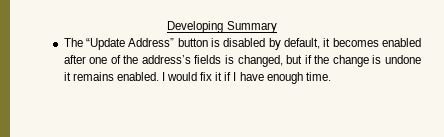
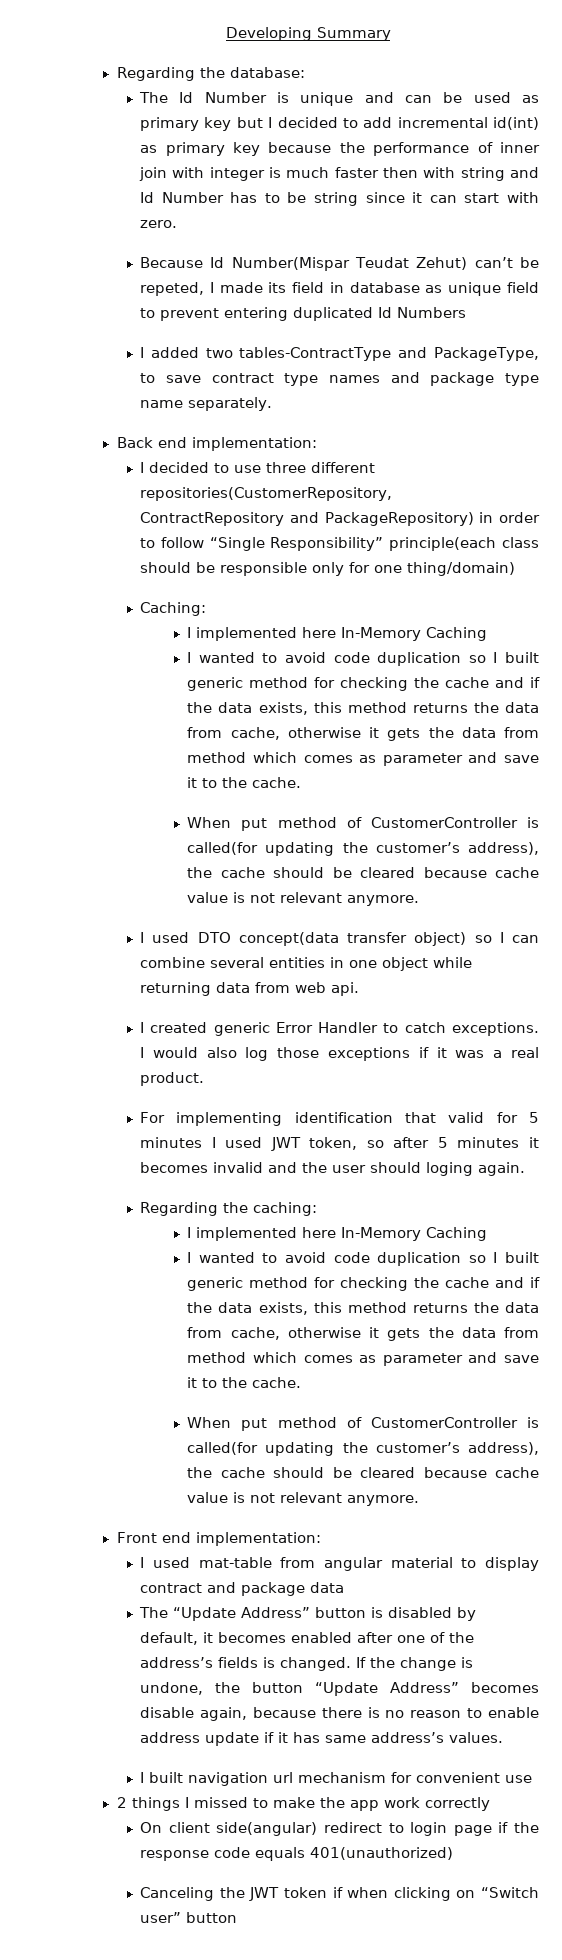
(277, 27) none -> [116,67,305,81] [139,92,539,106] [140,117,539,131] [140,142,540,156] [139,167,539,181] [140,192,539,206] [140,220,178,228] [140,257,539,271] [140,282,539,296] [140,307,467,321] [140,347,540,361] [140,372,539,386] [140,397,273,411] [116,437,317,451] [140,462,376,473] [140,487,393,501] [140,512,540,526] [140,537,539,551] [140,562,516,576] [140,602,207,616] [187,627,488,641] [187,652,539,666] [187,677,540,691] [187,702,539,715] [187,727,539,741] [187,752,540,766] [187,777,302,788] [187,817,539,831] [187,842,539,856] [187,867,539,878] [187,892,420,906] [140,932,539,946] [140,957,473,971] [140,982,360,996] [140,1022,539,1036] [140,1047,540,1061] [140,1072,205,1086] [140,1112,539,1126] [140,1137,540,1151] [140,1162,526,1176] [140,1202,318,1216] [187,1227,488,1241] [187,1252,539,1266] [187,1277,540,1291] [187,1302,539,1315] [187,1327,539,1341] [187,1352,540,1366] [187,1377,302,1388] [187,1417,539,1431] [187,1442,539,1456] [187,1467,539,1478] [187,1492,420,1506] [116,1532,321,1546] [140,1557,539,1571] [140,1582,345,1596] // Regarding the database: // The Id Number is unique and can be used as primary key but I decided to add incremental id(int) as primary key because the performance of inner join with integer is much faster then with string and Id Number has to be string since it can start with zero. // Because Id Number(Mispar Teudat Zehut) can’t be repeted, I made its field in database as unique field to prevent entering duplicated Id Numbers // I added two tables-ContractType and PackageType, to save contract type names and package type name separately. // Back end implementation: // I decided to use three different repositories(CustomerRepository, ContractRepository and PackageRepository) in order to follow “Single Responsibility” principle(each class should be responsible only for one thing/domain) // Caching: // I implemented here In-Memory Caching // I wanted to avoid code duplication so I built generic method for checking the cache and if the data exists, this method returns the data from cache, otherwise it gets the data from method which comes as parameter and save it to the cache. // When put method of CustomerController is called(for updating the customer’s address), the cache should be cleared because cache value is not relevant anymore. // I used DTO concept(data transfer object) so I can combine several entities in one object while returning data from web api. // I created generic Error Handler to catch exceptions. I would also log those exceptions if it was a real product. // For implementing identification that valid for 5 minutes I used JWT token, so after 5 minutes it becomes invalid and the user should loging again. // Regarding the caching: // I implemented here In-Memory Caching // I wanted to avoid code duplication so I built generic method for checking the cache and if the data exists, this method returns the data from cache, otherwise it gets the data from method which comes as parameter and save it to the cache. // When put method of CustomerController is called(for updating the customer’s address), the cache should be cleared because cache value is not relevant anymore. // Front end implementation: // I used mat-table from angular material to display contract and package data
[237,55,422,67] [63,72,331,84] changed, but if the change is undone it remains enabled. I would fix it if I have enough time. -> [280,1657,474,1671] [140,1682,539,1696] [140,1707,539,1721] [140,1732,504,1746] [140,1772,533,1786] [116,1797,490,1811] [140,1822,539,1836] [140,1847,454,1861] [140,1887,539,1901] [140,1912,238,1923] changed. If the change is undone, the button “Update Address” becomes disable again, because there is no reason to enable address update if it has same address’s values. // I built navigation url mechanism for convenient use // 2 things I missed to make the app work correctly // On client side(angular) redirect to login page if the response code equals 401(unauthorized) // Canceling the JWT token if when clicking on “Switch user” button

